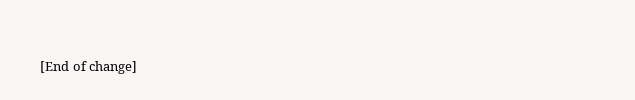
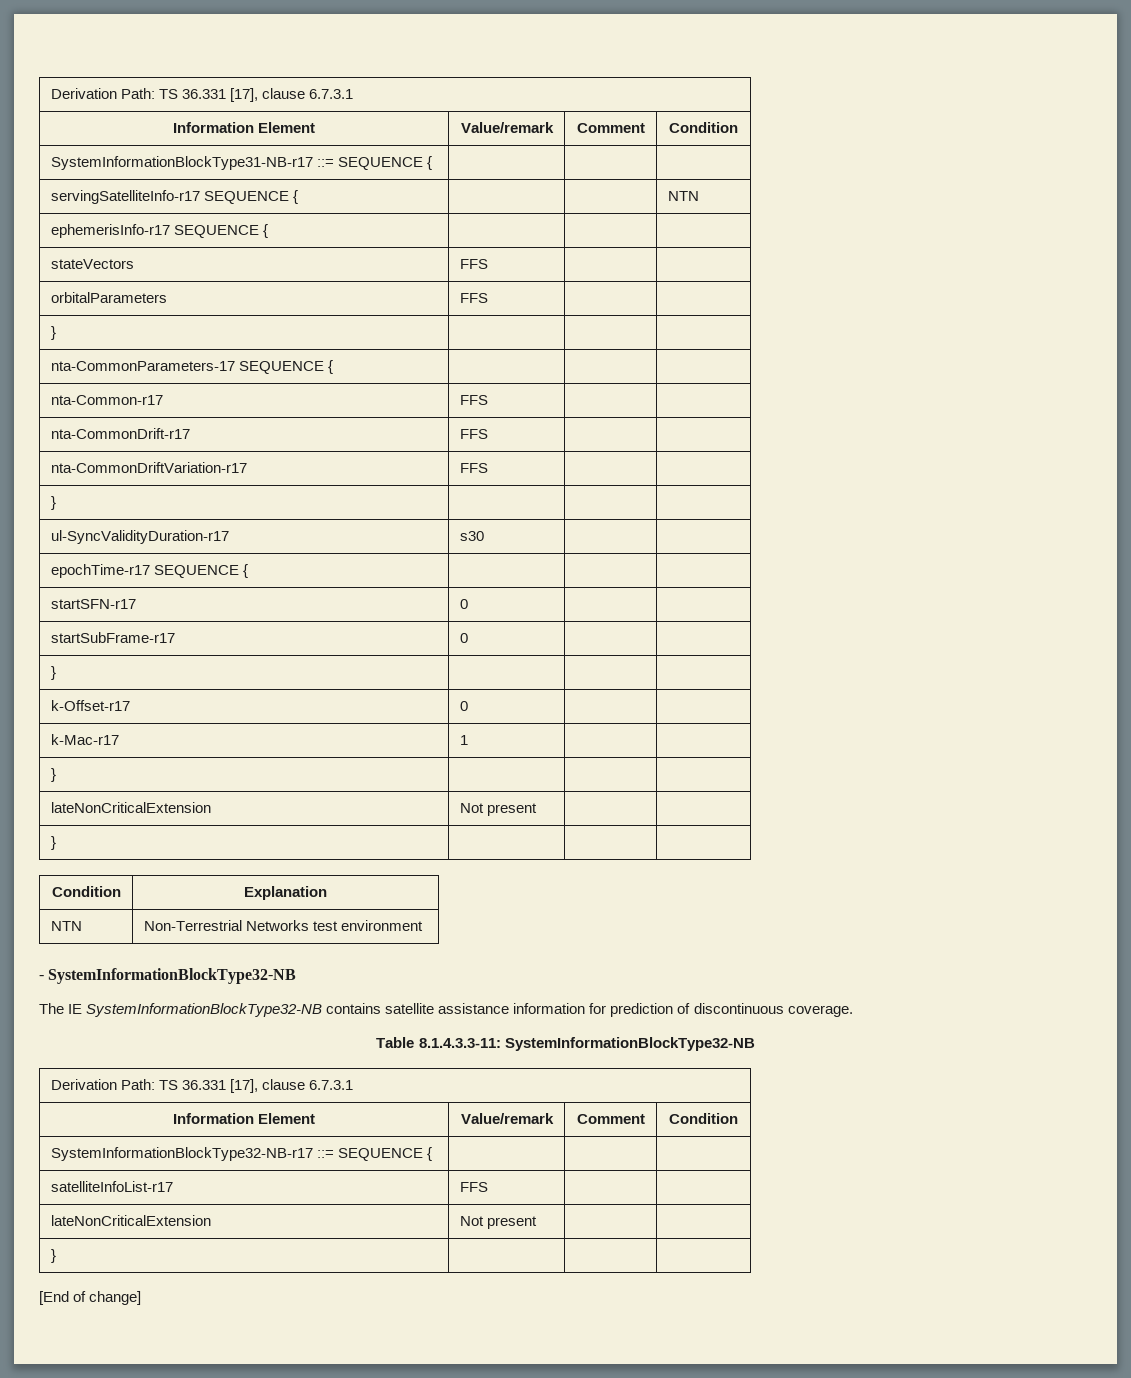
(40, 67) none -> [50,88,354,102] [172,122,316,133] [460,122,554,133] [576,123,645,133] [669,122,738,133] [50,156,432,170] [50,190,298,204] [667,191,699,201] [50,224,268,238] [50,259,134,269] [459,259,488,269] [50,292,167,303] [459,293,488,303] [50,326,56,340] [50,360,333,374] [50,395,163,405] [459,395,488,405] [50,428,190,439] [459,429,488,439] [50,462,247,473] [459,463,488,473] [50,496,56,510] [50,530,229,544] [459,531,484,541] [50,564,248,578] [50,599,136,609] [459,599,468,609] [50,632,175,643] [459,633,468,643] [50,666,56,680] [50,700,130,711] [459,701,468,711] [50,734,119,745] [459,735,468,745] [50,768,56,782] [50,802,211,813] [459,803,537,816] [50,836,56,850] [51,886,121,897] [244,886,327,900] [50,921,82,931] [143,920,423,931] [39,968,297,984] [39,1003,853,1017] [376,1037,755,1051] [50,1079,354,1093] [172,1113,316,1124] [460,1113,554,1124] [576,1114,645,1124] [669,1113,738,1124] [50,1147,432,1161] [50,1181,173,1192] [459,1182,488,1192] [50,1215,211,1226] [459,1216,537,1229] [50,1249,56,1263] Derivation Path: TS 36.331 [17], clause 6.7.3.1 // Information Element | Value/remark | Comment | Condition // SystemInformationBlockType31-NB-r17 ::= SEQUENCE { | | | // servingSatelliteInfo-r17 SEQUENCE { | | | NTN // ephemerisInfo-r17 SEQUENCE { | | | // stateVectors | FFS | | // orbitalParameters | FFS | | // } | | | // nta-CommonParameters-17 SEQUENCE { | | | // nta-Common-r17 | FFS | | // nta-CommonDrift-r17 | FFS | | // nta-CommonDriftVariation-r17 | FFS | | // } | | | // ul-SyncValidityDuration-r17 | s30 | | // epochTime-r17 SEQUENCE { | | | // startSFN-r17 | 0 | | // startSubFrame-r17 | 0 | | // } | | | // k-Offset-r17 | 0 | | // k-Mac-r17 | 1 | | // } | | | // lateNonCriticalExtension | Not present | | // } | | | // Condition | Explanation // NTN | Non-Terrestrial Networks test environment // - SystemInformationBlockType32-NB // The IE SystemInformationBlockType32-NB contains satellite assistance information for prediction of discontinuous coverage. // Table 8.1.4.3.3-11: SystemInformationBlockType32-NB // Derivation Path: TS 36.331 [17], clause 6.7.3.1 // Information Element | Value/remark | Comment | Condition // SystemInformationBlockType32-NB-r17 ::= SEQUENCE { | | | // satelliteInfoList-r17 | FFS | | // lateNonCriticalExtension | Not present | | // } | | | //

